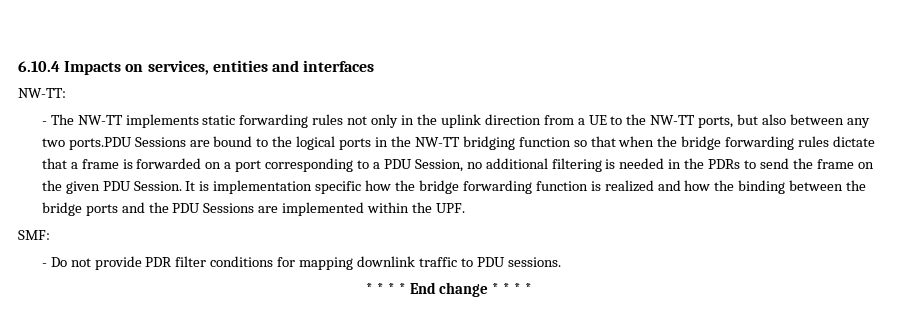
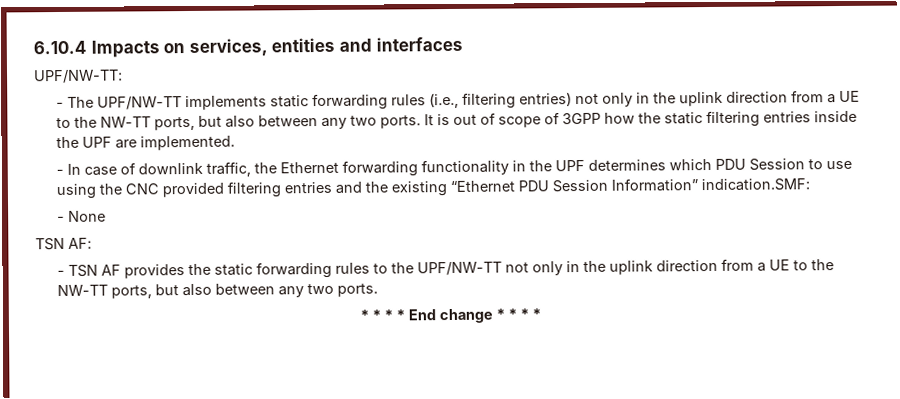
[18,88,66,98] NW-TT: -> [33,69,123,84] UPF/NW-TT:
[77,115,123,125] NW-TT -> [96,96,182,110] UPF/NW-TT
(344, 119) none -> [428,92,572,109] (i.e., filtering entries)
[68,136,876,150] [41,158,874,172] [41,180,867,194] [41,202,465,216] [18,230,50,240] [41,256,561,270] ports.PDU Sessions are bound to the logical ports in the NW-TT bridging function so that when the bridge forwarding rules dictate that a frame is forwarded on a port corresponding to a PDU Session, no additional filtering is needed in the PDRs to send the frame on the given PDU Session. It is implementation specific how the bridge forwarding function is realized and how the binding between the bridge ports and the PDU Sessions are implemented within the UPF. // SMF: // - Do not provide PDR filter conditions for mapping downlink traffic to PDU sessions. -> [379,110,857,129] [55,135,235,151] [55,158,852,177] [55,178,810,200] [56,210,106,223] [35,237,92,251] [56,258,834,279] [56,283,378,299] ports. It is out of scope of 3GPP how the static filtering entries inside the UPF are implemented. // - In case of downlink traffic, the Ethernet forwarding functionality in the UPF determines which PDU Session to use using the CNC provided filtering entries and the existing “Ethernet PDU Session Information” indication.SMF: // - None // TSN AF: // - TSN AF provides the static forwarding rules to the UPF/NW-TT not only in the uplink direction from a UE to the NW-TT ports, but also between any two ports.

